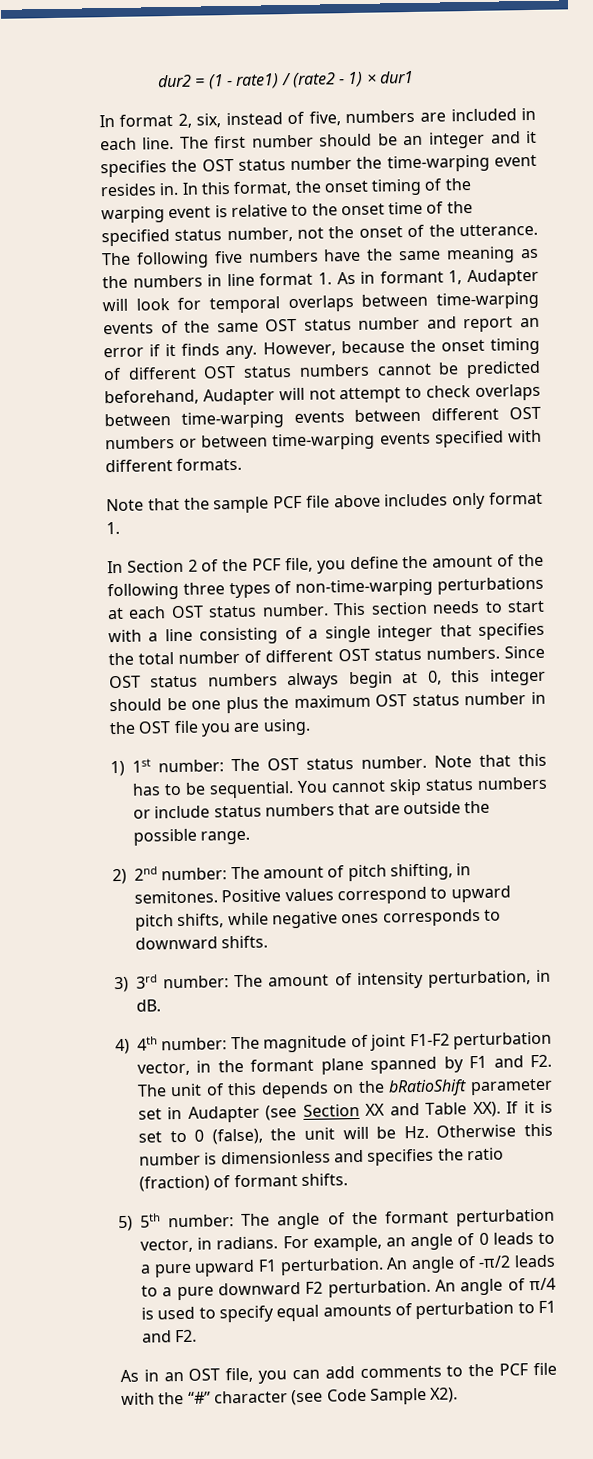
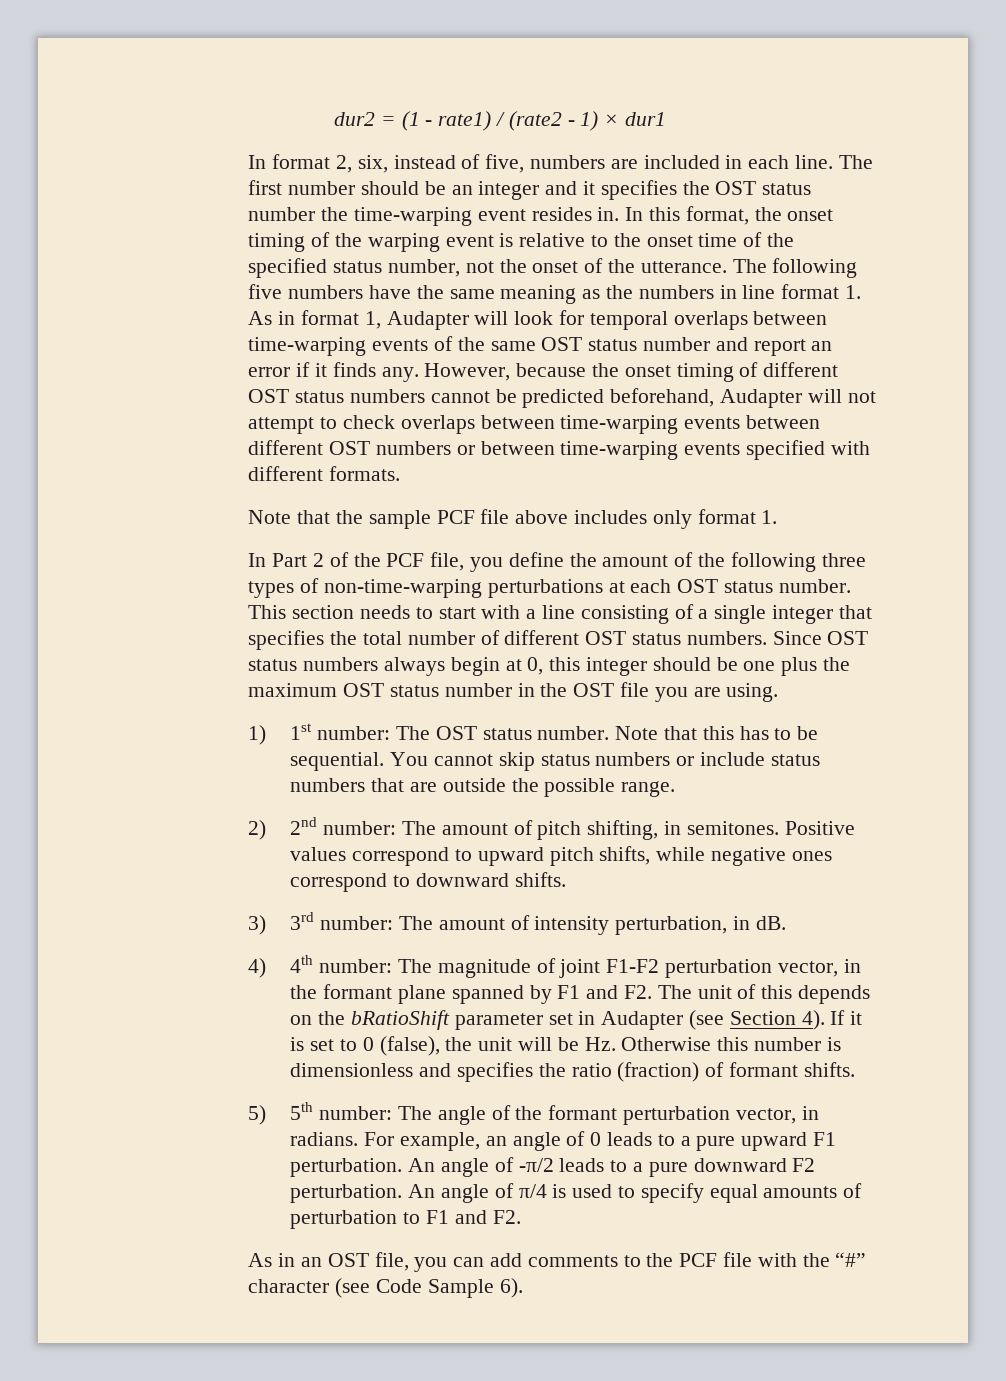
[379,270,444,284] formant -> [300,310,359,325] format
[126,559,184,573] Section -> [272,553,308,567] Part
[382,908,481,927] corresponds -> [290,873,388,892] correspond
[365,1101,501,1118] XX and Table XX). -> [801,1010,825,1030] 4).
[430,1387,459,1403] X2). -> [499,1278,523,1298] 6).

